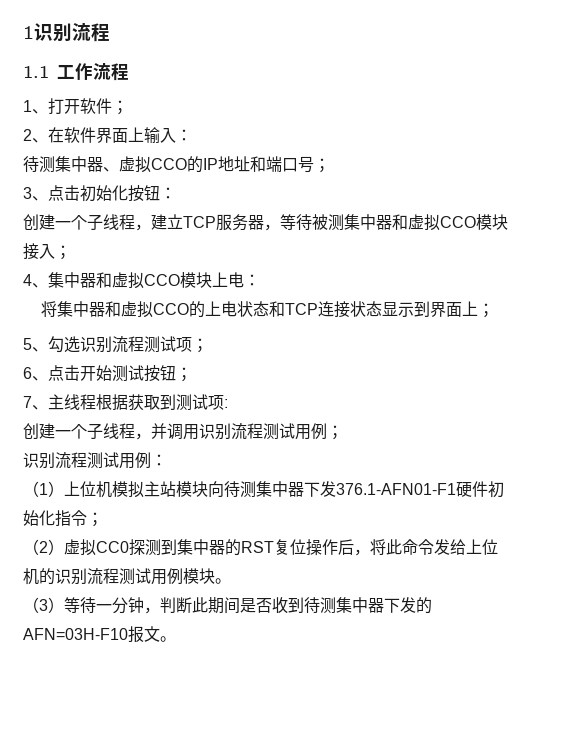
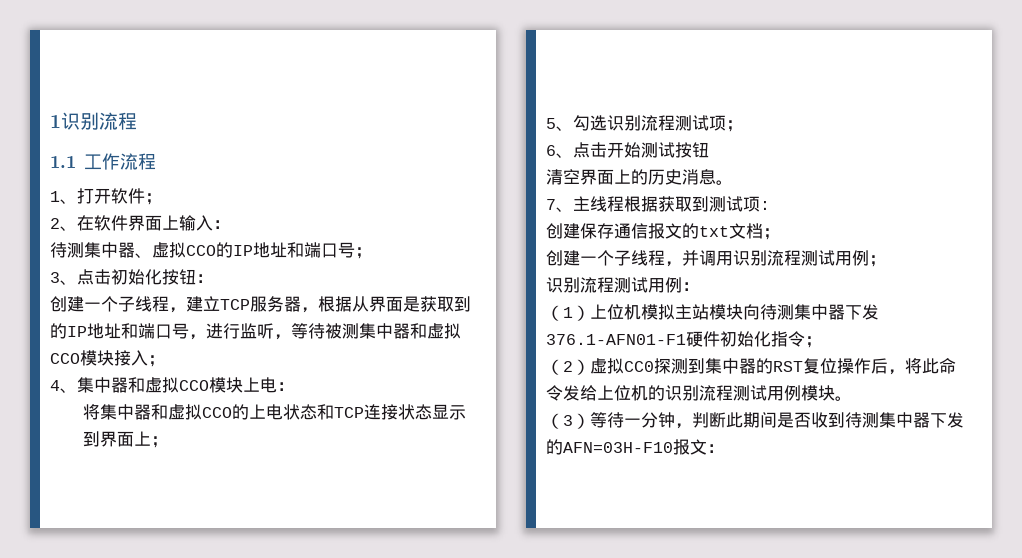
(280, 227) none -> [318,296,471,312] [50,323,291,340] 根据从界面是获取到的IP地址和端口号，进行监听，
[176,367,192,382] ； -> [546,169,733,185] // 清空界面上的历史消息。
(228, 403) none -> [546,223,780,240] // 创建保存通信报文的txt文档；
[160,636,176,642] 。 -> [707,444,724,453] ：

